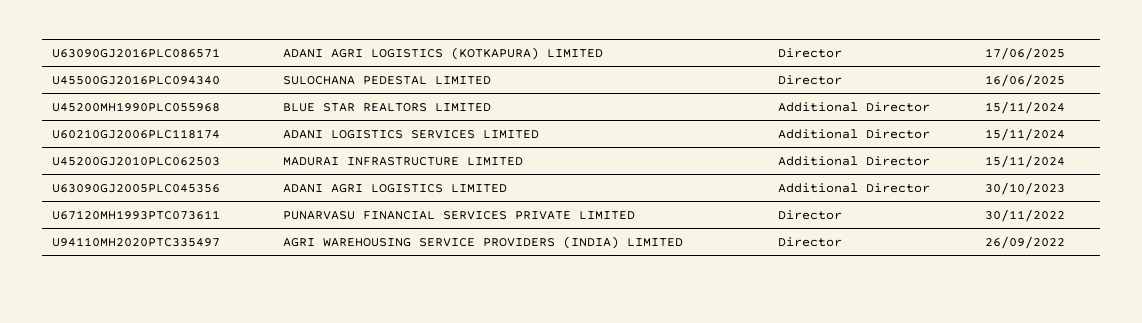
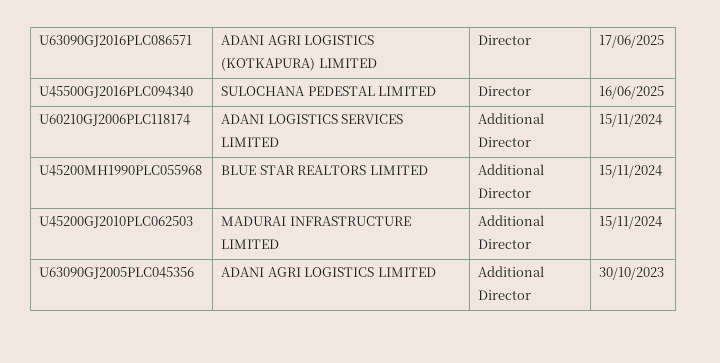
[51,102,220,112] [282,103,491,112] [777,102,930,112] [984,101,1065,114] [51,129,220,139] [282,130,475,139] U45200MH1990PLC055968 | BLUE STAR REALTORS LIMITED | Additional Director | 15/11/2024 // U60210GJ2006PLC118174 | ADANI LOGISTICS SERVICES -> [39,114,191,126] [221,114,404,124] [221,137,280,147] [478,113,545,124] [478,137,532,147] [599,114,663,127] [39,165,203,176] [221,165,367,175] U60210GJ2006PLC118174 | ADANI LOGISTICS SERVICES LIMITED | Additional Director | 15/11/2024 // U45200MH1990PLC055968 | BLUE STAR REALTORS
[51,210,220,220] [282,211,635,220] [777,210,842,220] [984,209,1065,222] [51,237,220,247] [282,236,683,249] [777,237,842,247] [984,236,1065,249] // U67120MH1993PTC073611 | PUNARVASU FINANCIAL SERVICES PRIVATE LIMITED | Director | 30/11/2022 // U94110MH2020PTC335497 | AGRI WAREHOUSING SERVICE PROVIDERS (INDIA) LIMITED | Director | 26/09/2022 -> (665, 273) none

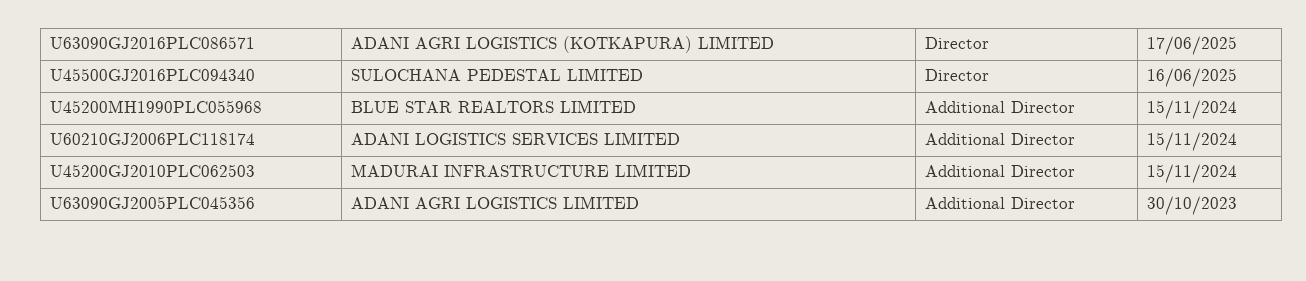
[39,114,191,126] [221,114,404,124] [221,137,280,147] [478,113,545,124] [478,137,532,147] [599,114,663,127] [39,165,203,176] [221,165,367,175] U60210GJ2006PLC118174 | ADANI LOGISTICS SERVICES LIMITED | Additional Director | 15/11/2024 // U45200MH1990PLC055968 | BLUE STAR REALTORS -> [50,100,263,113] [351,100,637,113] [925,101,1076,113] [1147,100,1238,119] [50,133,256,145] [351,133,599,145] U45200MH1990PLC055968 | BLUE STAR REALTORS LIMITED | Additional Director | 15/11/2024 // U60210GJ2006PLC118174 | ADANI LOGISTICS SERVICES

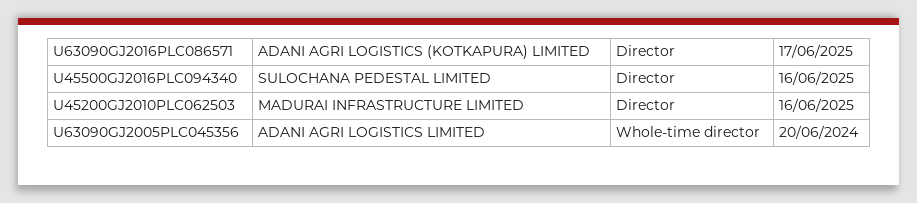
[50,100,263,113] [351,100,637,113] [925,101,1076,113] [1147,100,1238,119] [50,133,256,145] [351,132,681,145] [925,133,1076,145] [1147,132,1238,151] // U45200MH1990PLC055968 | BLUE STAR REALTORS LIMITED | Additional Director | 15/11/2024 // U60210GJ2006PLC118174 | ADANI LOGISTICS SERVICES LIMITED | Additional Director | 15/11/2024 -> (855, 78) none
[925,165,1076,177] [1147,164,1238,183] Additional Director | 15/11/2024 -> [616,99,676,110] [779,98,855,112] Director | 16/06/2025
[925,197,1076,209] [1147,196,1238,215] Additional Director | 30/10/2023 -> [616,126,761,137] [779,125,860,139] Whole-time director | 20/06/2024

